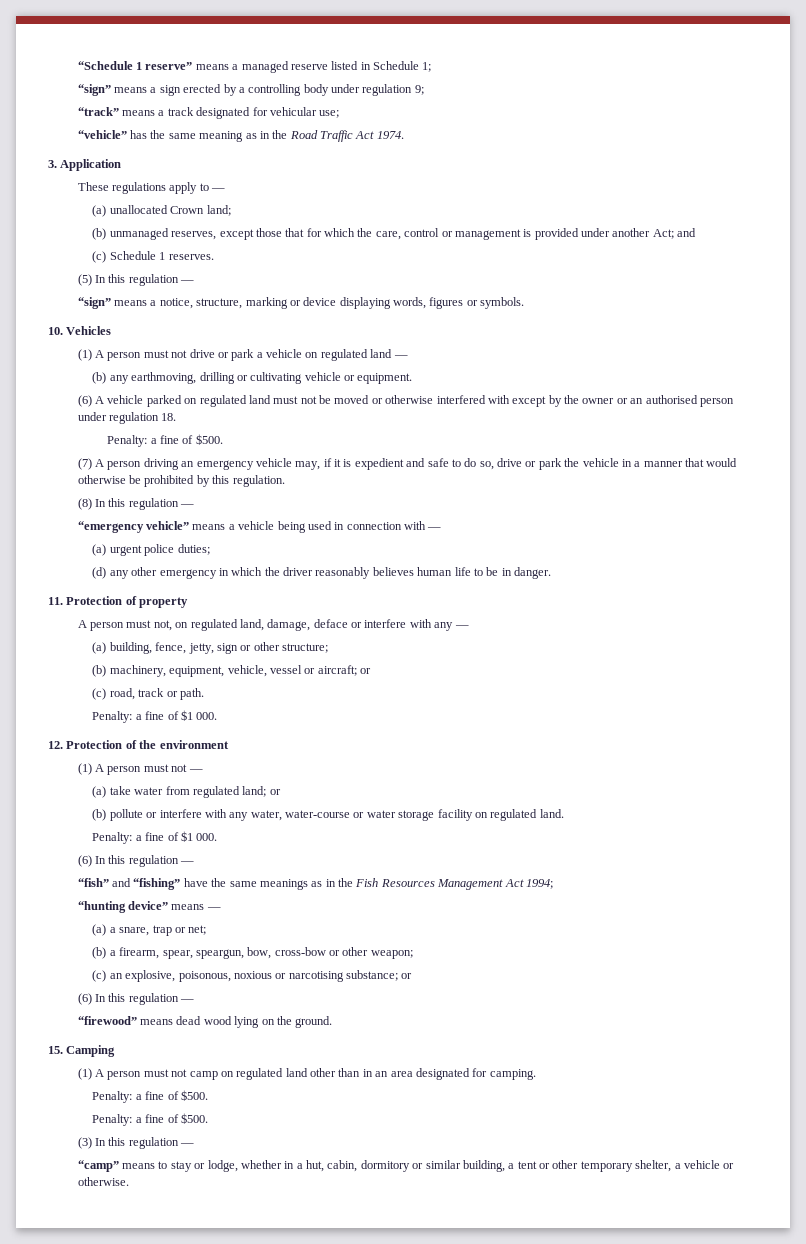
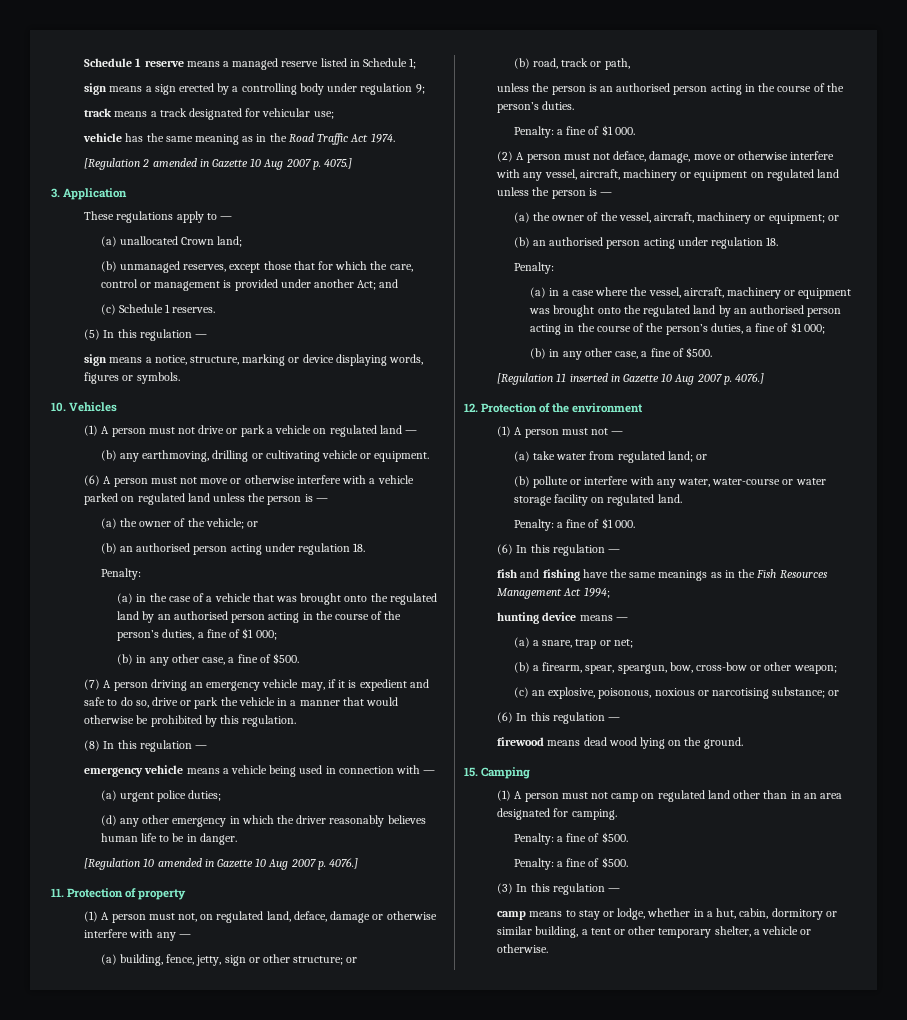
[77,61,193,70] “Schedule 1 reserve” -> [84,58,184,67] Schedule 1 reserve
[77,84,111,96] “sign” -> [84,83,108,95] sign
[77,107,119,116] “track” -> [84,108,113,117] track
[77,130,127,139] “vehicle” -> [83,133,123,142] vehicle
(404, 135) none -> [84,158,353,170] // [Regulation 2 amended in Gazette 10 Aug 2007 p. 4075.]
[77,297,111,309] “sign” -> [84,354,108,366] sign
(105, 400) none -> [113,475,376,487] person must not move or otherwise interfere with a
[273,395,734,407] [77,412,177,424] [107,435,148,447] must not be moved or otherwise interfered with except by the owner or an authorised person under regulation 18. // Penalty: -> [212,493,328,505] [100,518,258,529] [100,543,366,555] [100,568,141,580] [117,593,437,605] [117,611,402,623] [117,628,277,641] [117,654,226,666] unless the person is — // (a) the owner of the vehicle; or // (b) an authorised person acting under regulation 18. // Penalty: // (a) in the case of a vehicle that was brought onto the regulated land by an authorised person acting in the course of the person’s duties, a fine of $1 000; // (b) in any other case,
[77,521,190,533] “emergency vehicle” -> [84,765,184,777] emergency vehicle
(552, 573) none -> [84,858,359,870] // [Regulation 10 amended in Gazette 10 Aug 2007 p. 4076.]
(189, 602) none -> [84,911,99,922] (1)
[267,619,363,631] damage, deface or -> [293,911,437,923] deface, damage or otherwise
[92,665,372,677] [92,688,204,700] [92,710,218,723] // (b) machinery, equipment, vehicle, vessel or aircraft; or // (c) road, track or path. // Penalty: a fine of $1 000. -> [346,957,358,963] [513,58,630,70] [497,83,844,95] [497,101,575,113] [513,125,635,138] [497,151,835,163] [496,169,840,181] [497,187,612,199] [513,212,839,224] [513,237,779,249] [513,262,554,274] [530,287,852,299] [529,305,842,317] [530,322,825,335] [530,347,712,360] [497,373,765,385] or // (b) road, track or path, // unless the person is an authorised person acting in the course of the person’s duties. // Penalty: a fine of $1 000. // (2) A person must not deface, damage, move or otherwise interfere with any vessel, aircraft, machinery or equipment on regulated land unless the person is — // (a) the owner of the vessel, aircraft, machinery or equipment; or // (b) an authorised person acting under regulation 18. // Penalty: // (a) in a case where the vessel, aircraft, machinery or equipment was brought onto the regulated land by an authorised person acting in the course of the person’s duties, a fine of $1 000; // (b) in any other case, a fine of $500. // [Regulation 11 inserted in Gazette 10 Aug 2007 p. 4076.]
[77,878,181,890] “fish” and “fishing” -> [497,569,580,581] fish and fishing
[77,901,169,913] “hunting device” -> [497,612,577,624] hunting device
[77,1016,137,1025] “firewood” -> [497,737,545,746] firewood
[77,1160,119,1172] “camp” -> [497,911,527,920] camp

